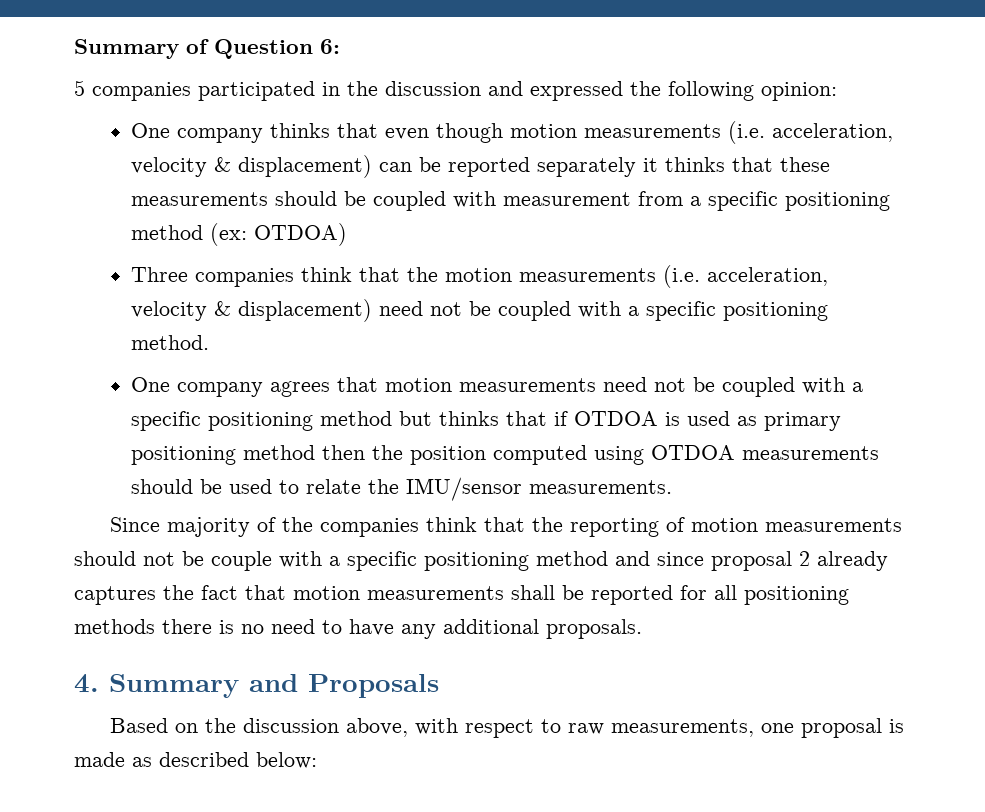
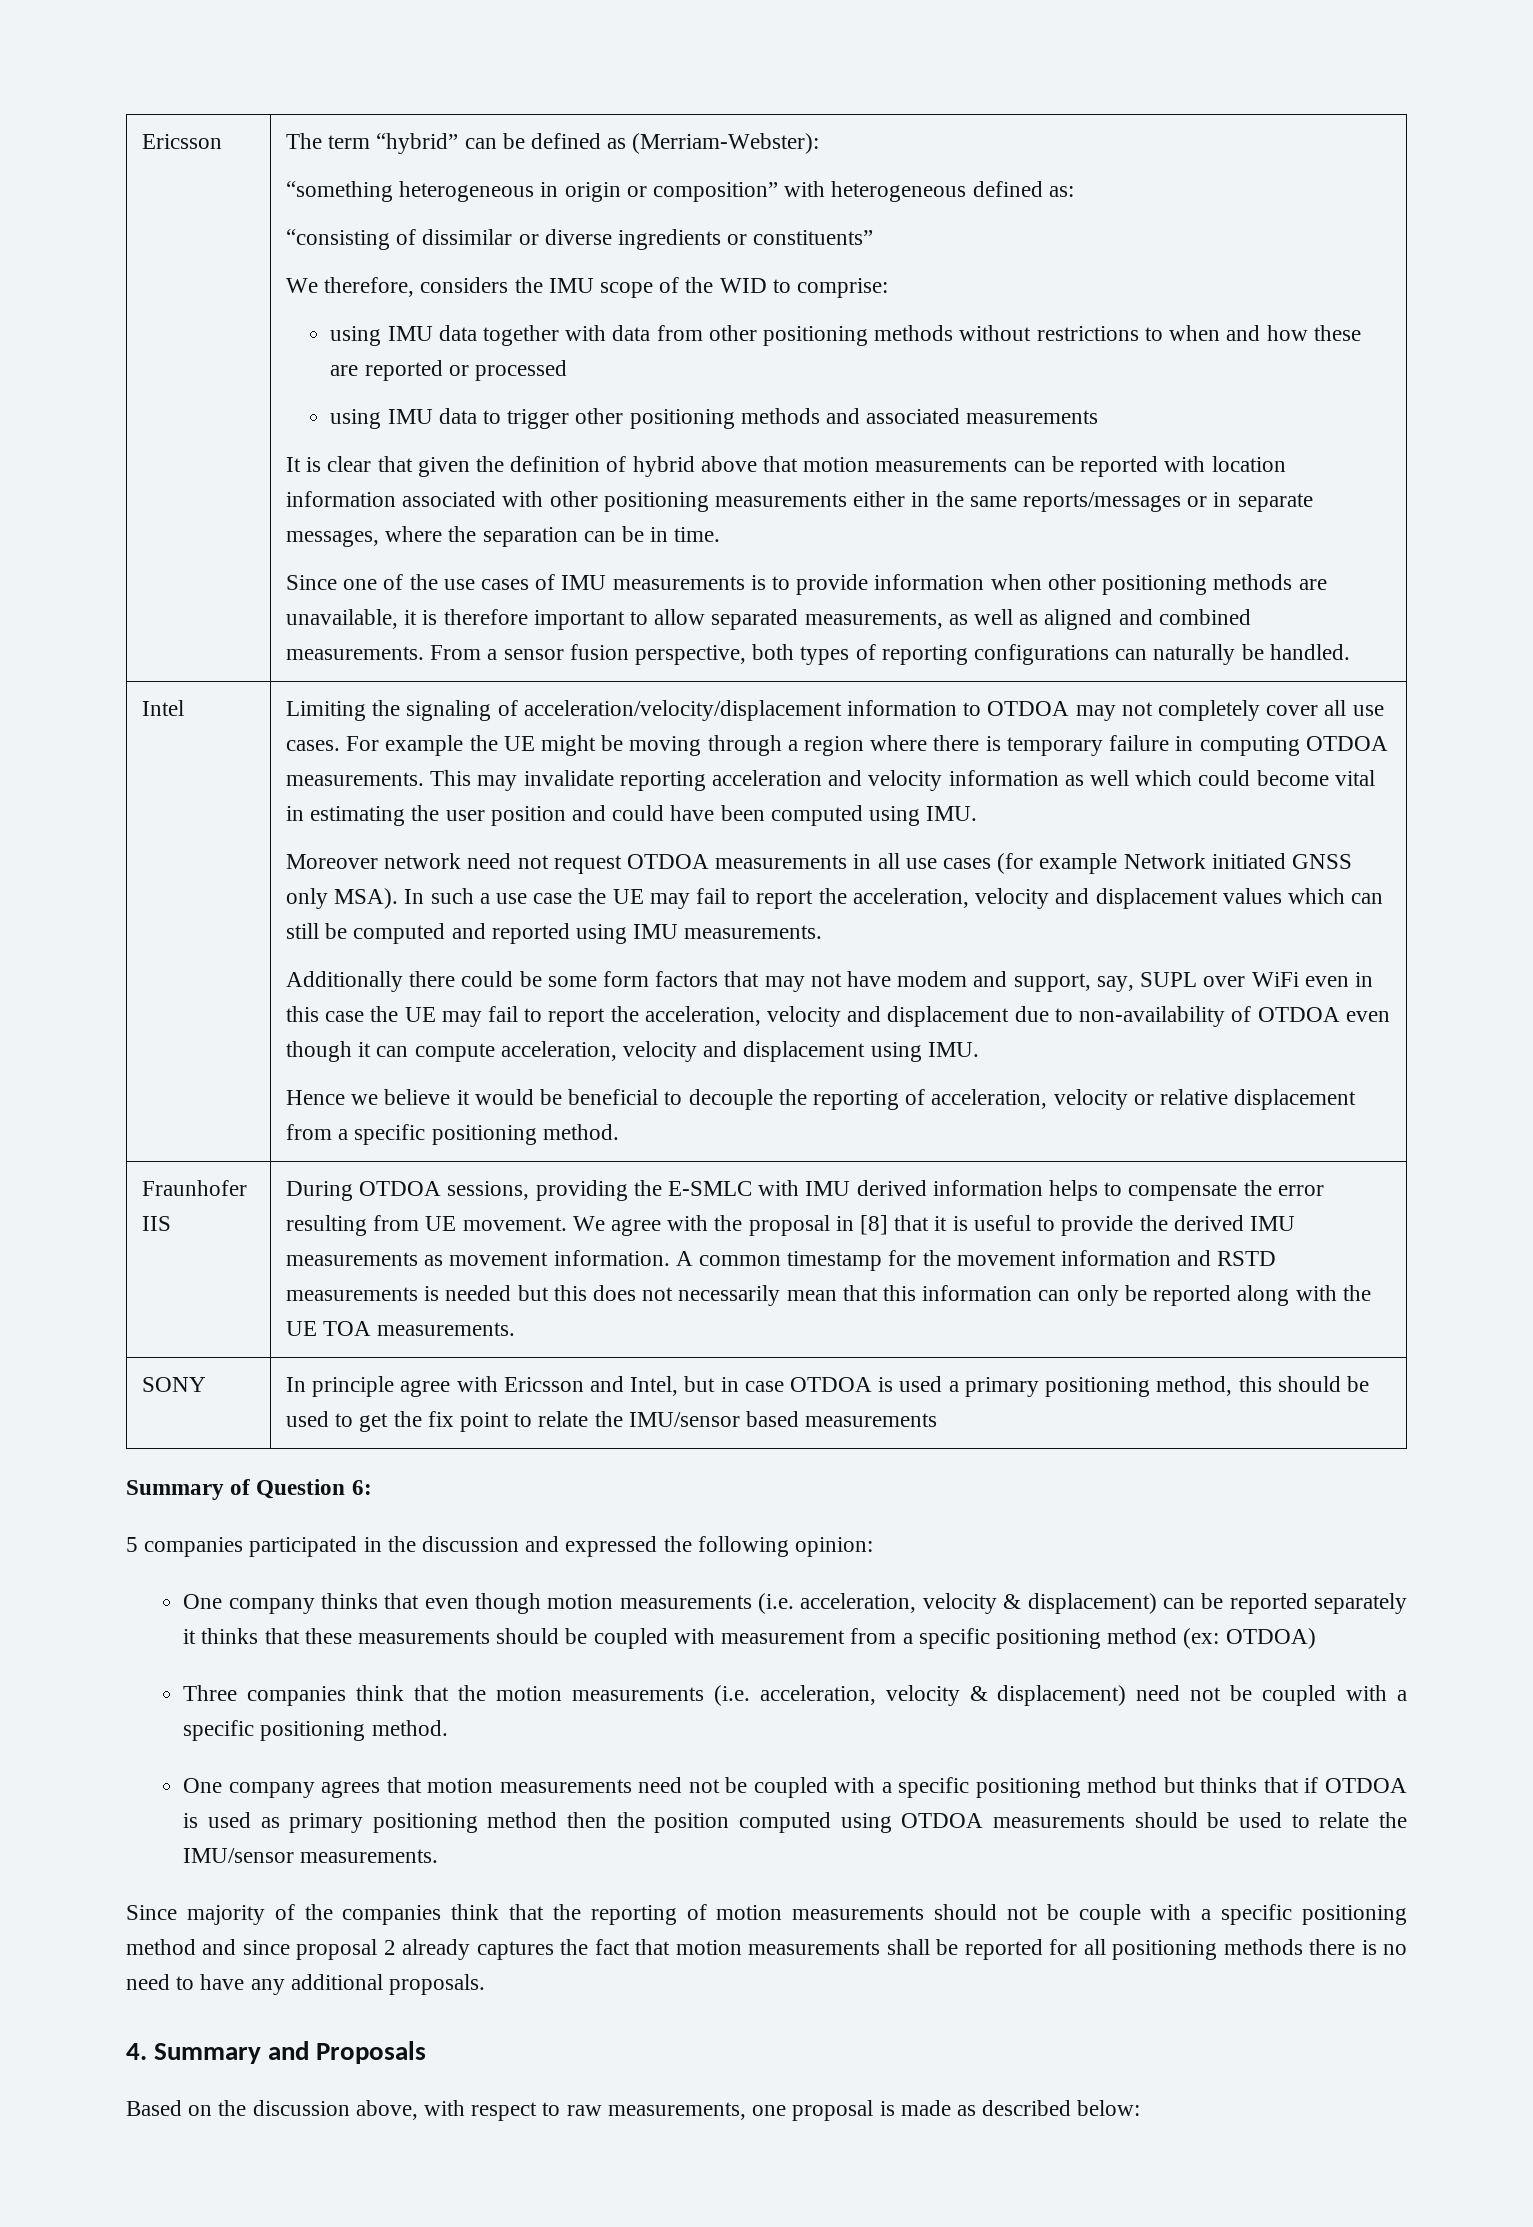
(74, 49) none -> [141,134,222,149] [285,133,820,154] [285,181,1074,202] [285,229,874,250] [285,277,889,298] [330,325,1361,346] [330,360,568,381] [330,408,1099,429] [285,456,1286,477] [285,491,1313,512] [285,526,721,547] [285,574,1327,595] [285,609,1251,630] [285,644,1350,665] [141,700,184,716] [285,700,1384,721] [285,735,1388,756] [285,770,1375,791] [285,805,978,826] [285,853,1353,874] [285,888,1384,909] [285,923,823,944] [285,971,1373,992] [285,1006,1390,1027] [285,1041,979,1062] [285,1089,1357,1110] [285,1124,619,1145] [141,1180,247,1196] [141,1216,171,1231] [285,1180,1324,1201] [285,1215,1295,1236] [285,1250,1277,1271] [285,1285,1371,1306] [285,1321,516,1336] [141,1377,206,1392] [285,1376,1369,1397] [285,1411,938,1432] Ericsson | The term “hybrid” can be defined as (Merriam-Webster): // “something heterogeneous in origin or composition” with heterogeneous defined as: // “consisting of dissimilar or diverse ingredients or constituents” // We therefore, considers the IMU scope of the WID to comprise: // using IMU data together with data from other positioning methods without restrictions to when and how these are reported or processed // using IMU data to trigger other positioning methods and associated measurements // It is clear that given the definition of hybrid above that motion measurements can be reported with location information associated with other positioning measurements either in the same reports/messages or in separate messages, where the separation can be in time. // Since one of the use cases of IMU measurements is to provide information when other positioning methods are unavailable, it is therefore important to allow separated measurements, as well as aligned and combined measurements. From a sensor fusion perspective, both types of reporting configurations can naturally be handled. // Intel | Limiting the signaling of acceleration/velocity/displacement information to OTDOA may not completely cover all use cases. For example the UE might be moving through a region where there is temporary failure in computing OTDOA measurements. This may invalidate reporting acceleration and velocity information as well which could become vital in estimating the user position and could have been computed using IMU. // Moreover network need not request OTDOA measurements in all use cases (for example Network initiated GNSS only MSA). In such a use case the UE may fail to report the acceleration, velocity and displacement values which can still be computed and reported using IMU measurements. // Additionally there could be some form factors that may not have modem and support, say, SUPL over WiFi even in this case the UE may fail to report the acceleration, velocity and displacement due to non-availability of OTDOA even though it can compute acceleration, velocity and displacement using IMU. // Hence we believe it would be beneficial to decouple the reporting of acceleration, velocity or relative displacement from a specific positioning method. // Fraunhofer IIS | During OTDOA sessions, providing the E-SMLC with IMU derived information helps to compensate the error resulting from UE movement. We agree with the proposal in [8] that it is useful to provide the derived IMU measurements as movement information. A common timestamp for the movement information and RSTD measurements is needed but this does not necessarily mean that this information can only be reported along with the UE TOA measurements. // SONY | In principle agree with Ericsson and Intel, but in case OTDOA is used a primary positioning method, this should be used to get the fix point to relate the IMU/sensor based measurements //

